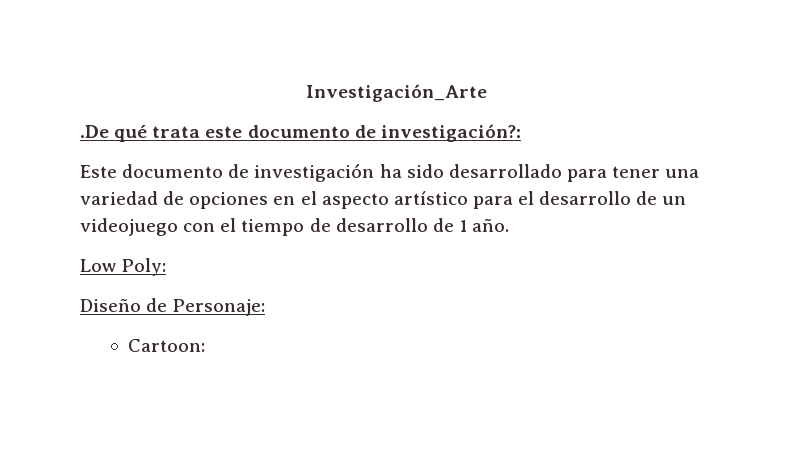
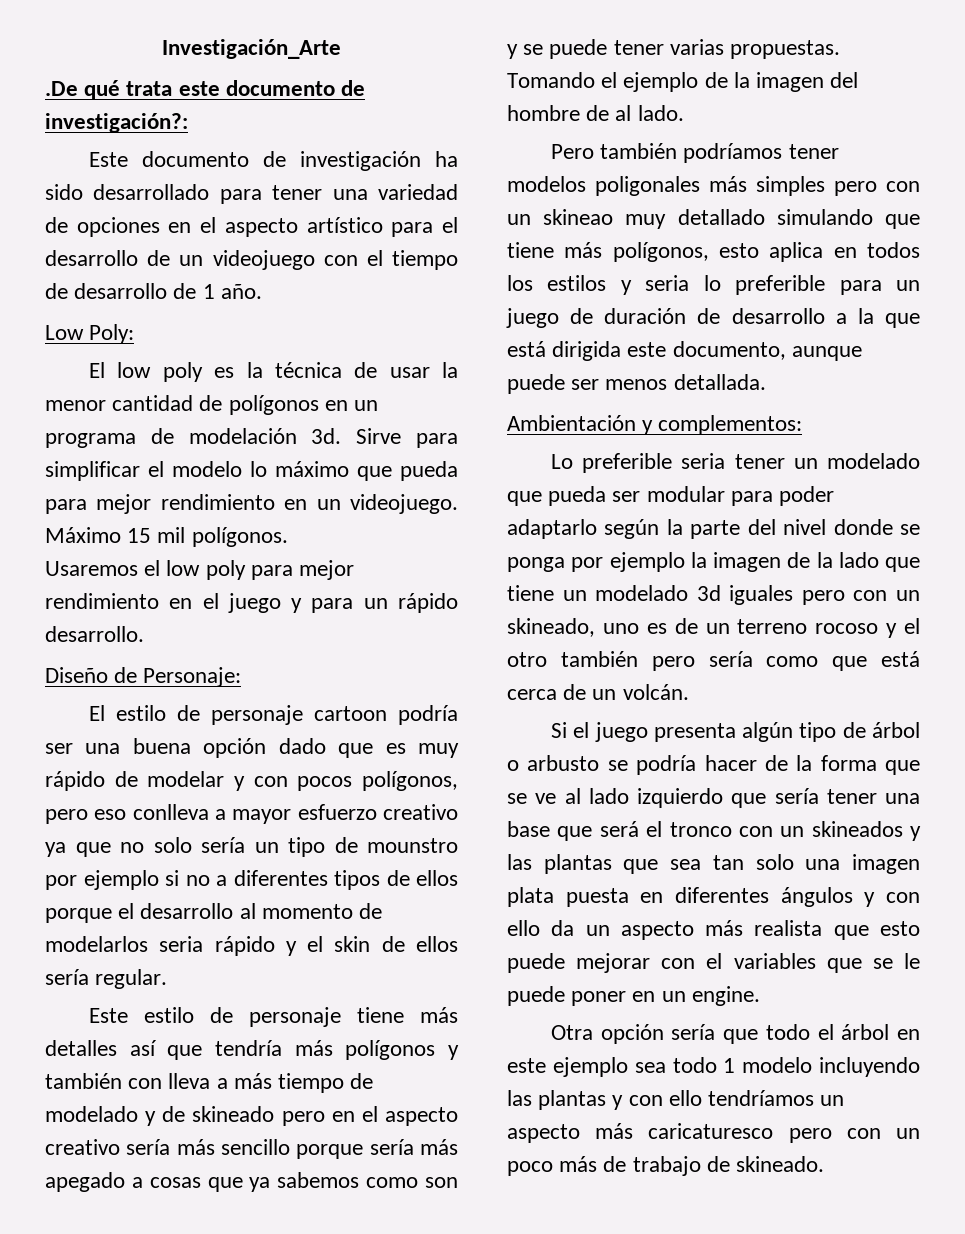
[80,298,266,316] [127,339,205,352] Diseño de Personaje: // Cartoon: -> [89,362,458,382] [45,395,379,415] [45,428,459,448] [45,461,458,481] [45,494,458,514] [45,527,288,547] [45,560,355,580] [45,593,458,613] [45,626,144,642] [45,667,242,687] [89,705,458,725] [45,738,459,758] [45,771,458,791] [45,804,458,824] [45,837,458,857] [45,870,458,890] [45,903,383,923] [45,936,458,956] [45,969,168,989] [89,1007,458,1027] [45,1040,459,1060] [45,1073,374,1093] [45,1106,459,1126] [45,1139,458,1159] [45,1172,458,1192] [507,39,841,59] [507,72,859,92] [507,105,684,121] [551,143,839,163] [507,176,920,196] [507,209,920,229] [507,242,920,262] [507,275,920,295] [506,308,920,328] [507,341,862,361] [507,374,766,394] [507,415,803,435] [551,453,920,473] [507,486,835,506] [507,519,920,539] [507,552,920,572] [507,585,920,605] [507,618,920,638] [507,651,920,671] [507,684,689,700] [551,722,920,742] [507,755,920,775] [507,788,920,808] [507,821,921,841] [507,854,920,874] [507,887,920,907] [507,920,920,940] [507,953,920,973] [507,986,760,1006] [551,1024,920,1044] [507,1057,920,1077] [507,1090,845,1110] [507,1123,920,1143] [507,1156,825,1176] El low poly es la técnica de usar la menor cantidad de polígonos en un programa de modelación 3d. Sirve para simplificar el modelo lo máximo que pueda para mejor rendimiento en un videojuego. Máximo 15 mil polígonos. // Usaremos el low poly para mejor rendimiento en el juego y para un rápido desarrollo. // Diseño de Personaje: // El estilo de personaje cartoon podría ser una buena opción dado que es muy rápido de modelar y con pocos polígonos, pero eso conlleva a mayor esfuerzo creativo ya que no solo sería un tipo de mounstro por ejemplo si no a diferentes tipos de ellos porque el desarrollo al momento de modelarlos seria rápido y el skin de ellos sería regular. // Este estilo de personaje tiene más detalles así que tendría más polígonos y también con lleva a más tiempo de modelado y de skineado pero en el aspecto creativo sería más sencillo porque sería más apegado a cosas que ya sabemos como son y se puede tener varias propuestas. Tomando el ejemplo de la imagen del hombre de al lado. // Pero también podríamos tener modelos poligonales más simples pero con un skineao muy detallado simulando que tiene más polígonos, esto aplica en todos los estilos y seria lo preferible para un juego de duración de desarrollo a la que está dirigida este documento, aunque puede ser menos detallada. // Ambientación y complementos: // Lo preferible seria tener un modelado que pueda ser modular para poder adaptarlo según la parte del nivel donde se ponga por ejemplo la imagen de la lado que tiene un modelado 3d iguales pero con un skineado, uno es de un terreno rocoso y el otro también pero sería como que está cerca de un volcán. // Si el juego presenta algún tipo de árbol o arbusto se podría hacer de la forma que se ve al lado izquierdo que sería tener una base que será el tronco con un skineados y las plantas que sea tan solo una imagen plata puesta en diferentes ángulos y con ello da un aspecto más realista que esto puede mejorar con el variables que se le puede poner en un engine. // Otra opción sería que todo el árbol en este ejemplo sea todo 1 modelo incluyendo las plantas y con ello tendríamos un aspecto más caricaturesco pero con un poco más de trabajo de skineado.

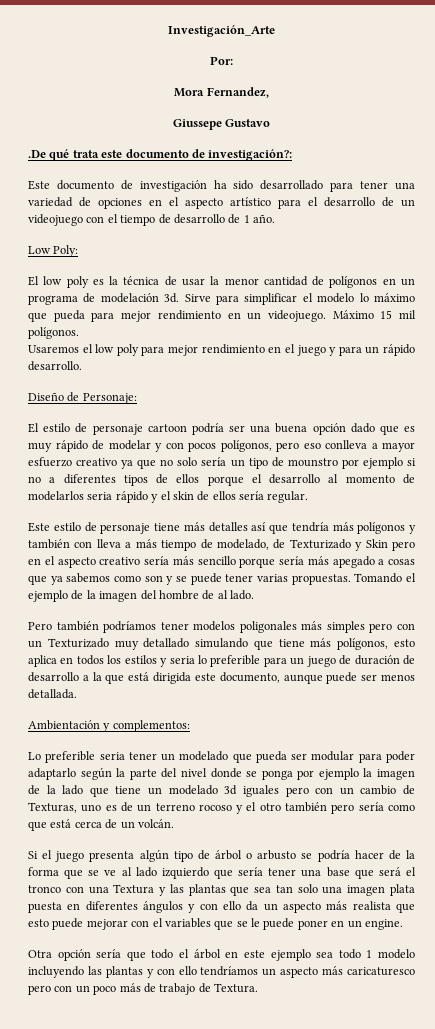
(341, 49) none -> [210,56,233,65] [174,87,269,98] [172,119,271,130] // Por: // Mora Fernandez, // Giussepe Gustavo
[45,1106,275,1126] modelado y de skineado -> [216,539,388,551] modelado, de Texturizado y Skin
[543,209,614,225] skineao -> [47,638,109,648] Texturizado
[507,618,595,637] skineado, -> [360,785,416,795] [28,802,77,813] cambio de Texturas,
[780,821,903,837] un skineados -> [88,884,155,894] una Textura
[736,1156,825,1172] skineado. -> [214,983,258,993] Textura.

